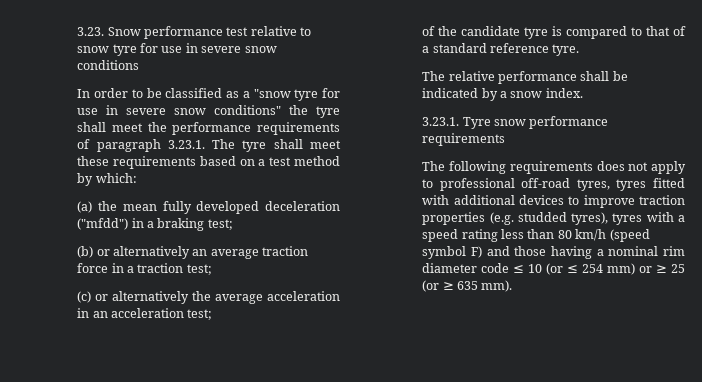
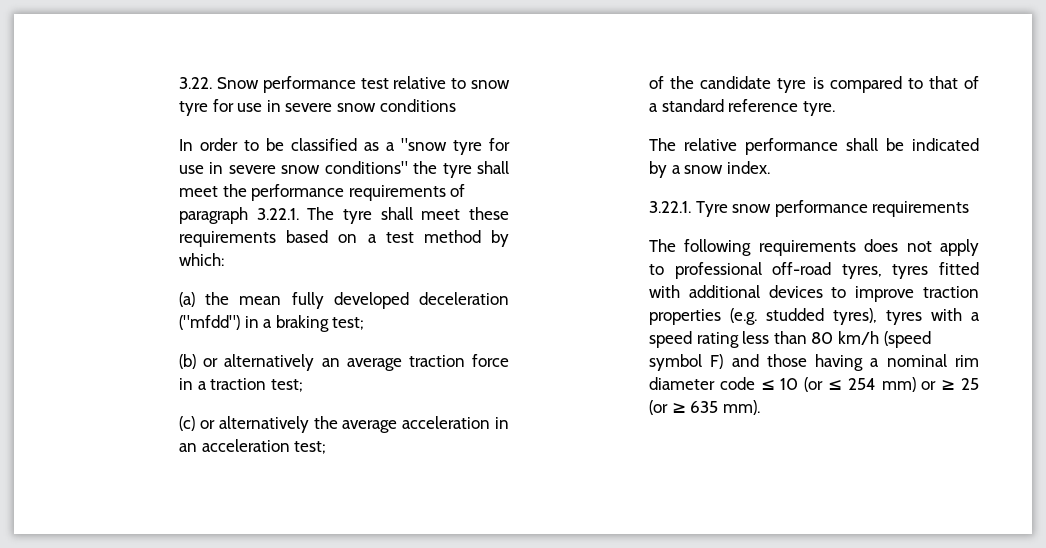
[77,27,105,36] 3.23. -> [178,77,212,89] 3.22.
[167,140,205,149] 3.23.1. -> [256,208,299,220] 3.22.1.
[422,117,460,126] 3.23.1. -> [648,201,691,213] 3.22.1.

